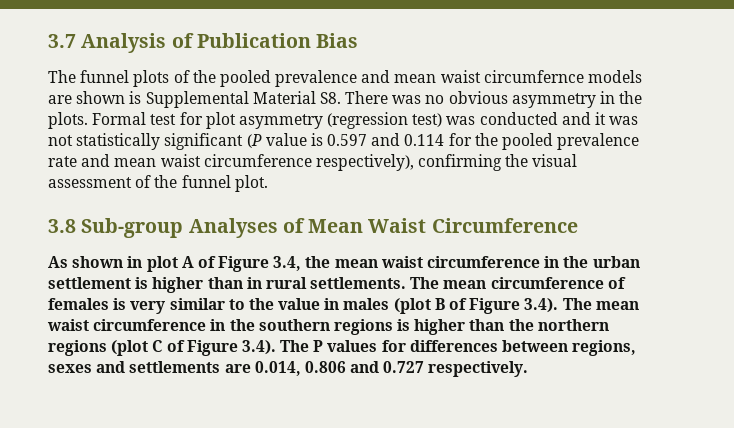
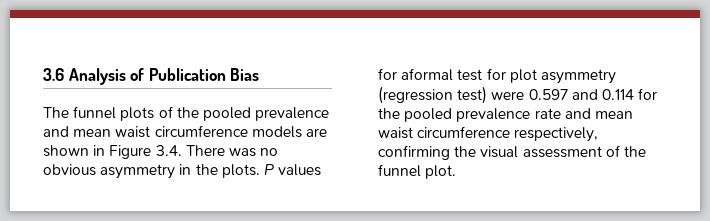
[48,34,76,48] 3.7 -> [43,68,64,81] 3.6
[483,70,584,83] circumfernce -> [154,125,248,137] circumference
[129,91,341,108] is Supplemental Material S8. -> [93,145,182,159] in Figure 3.4.
[92,112,147,125] Formal -> [263,164,322,176] [378,68,454,81] P values for aformal
[446,112,639,125] [48,133,323,150] was conducted and it was not statistically significant (P value is -> [491,91,525,100] were
[315,154,414,171] respectively), -> [514,127,599,142] respectively,
[48,218,578,238] [48,256,640,272] [48,277,626,293] [48,298,639,314] [47,319,609,335] [48,340,637,356] [48,361,529,377] // 3.8 Sub-group Analyses of Mean Waist Circumference // As shown in plot A of Figure 3.4, the mean waist circumference in the urban settlement is higher than in rural settlements. The mean circumference of females is very similar to the value in males (plot B of Figure 3.4). The mean waist circumference in the southern regions is higher than the northern regions (plot C of Figure 3.4). The P values for differences between regions, sexes and settlements are 0.014, 0.806 and 0.727 respectively. -> (457, 172) none

